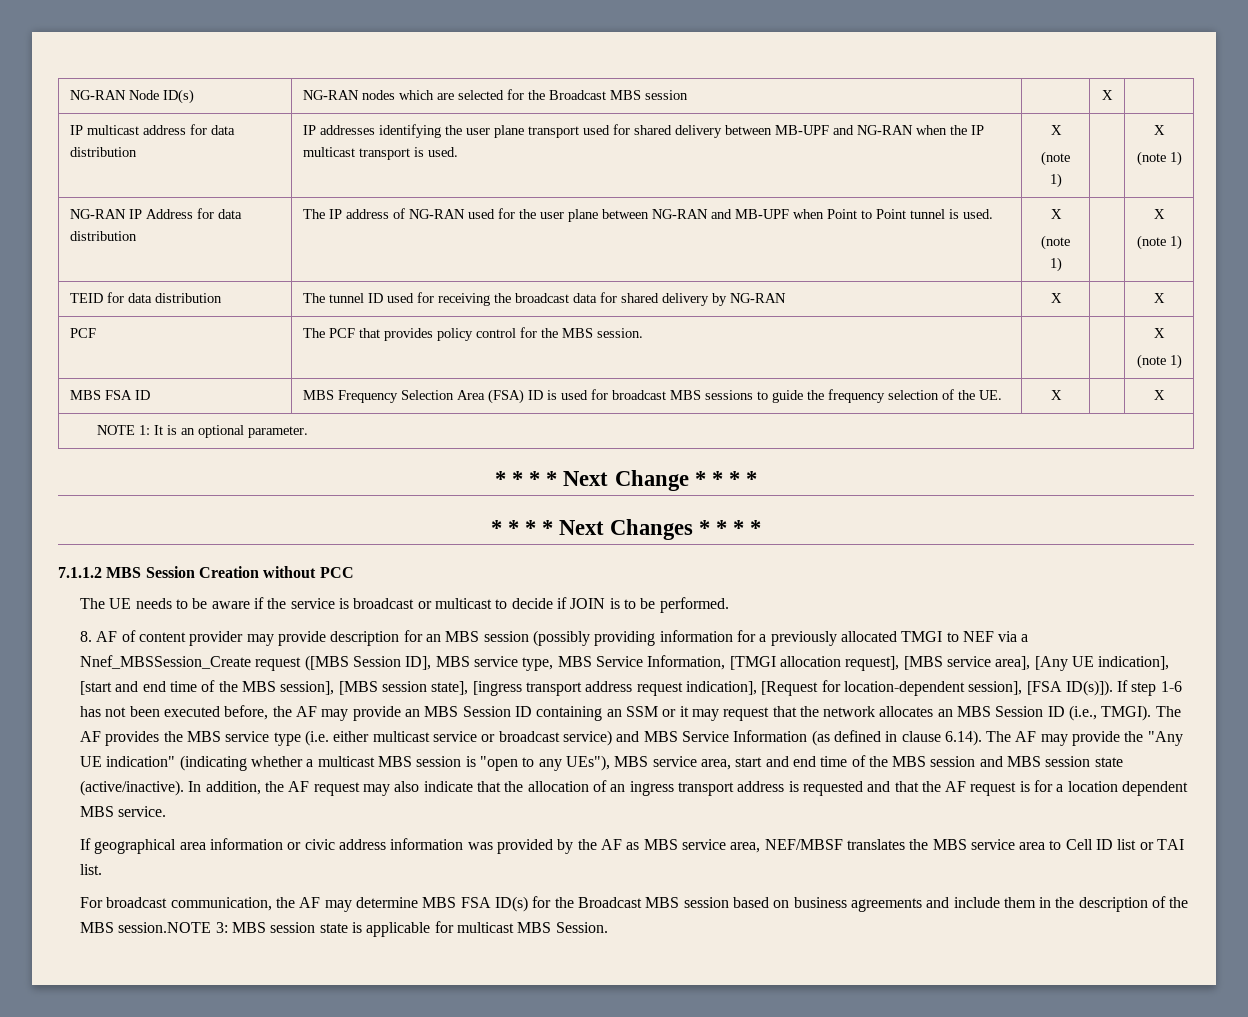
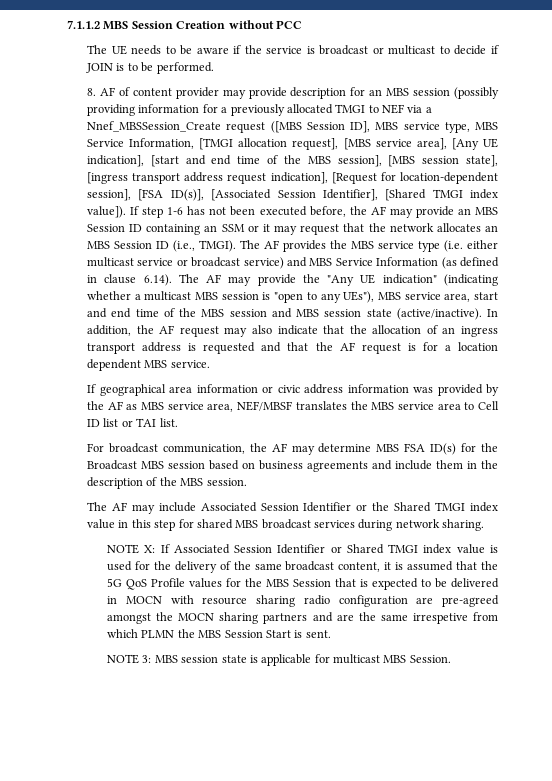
[70,89,195,104] [303,89,689,100] [1102,90,1113,100] [70,124,236,135] [70,147,138,157] [303,124,985,138] [303,147,459,160] [1050,125,1062,135] [1041,151,1070,166] [1049,173,1062,188] [1154,125,1165,135] [1136,151,1182,166] [70,208,243,219] [70,231,138,241] [303,208,994,222] [1050,209,1062,219] [1041,235,1070,250] [1049,257,1062,272] [1154,209,1165,219] [1136,235,1182,250] [70,292,223,303] [303,292,787,306] [1050,293,1062,303] [1154,293,1165,303] [70,328,97,338] [303,327,644,341] [1154,328,1165,338] [1136,354,1182,369] [70,390,151,400] [303,389,1003,404] [1050,390,1062,400] [1154,390,1165,400] [96,425,308,438] [495,470,757,491] [490,519,762,540] NG-RAN Node ID(s) | NG-RAN nodes which are selected for the Broadcast MBS session | | X | // IP multicast address for data distribution | IP addresses identifying the user plane transport used for shared delivery between MB-UPF and NG-RAN when the IP multicast transport is used. | X // (note 1) | | X // (note 1) // NG-RAN IP Address for data distribution | The IP address of NG-RAN used for the user plane between NG-RAN and MB-UPF when Point to Point tunnel is used. | X // (note 1) | | X // (note 1) // TEID for data distribution | The tunnel ID used for receiving the broadcast data for shared delivery by NG-RAN | X | | X // PCF | The PCF that provides policy control for the MBS session. | | | X // (note 1) // MBS FSA ID | MBS Frequency Selection Area (FSA) ID is used for broadcast MBS sessions to guide the frequency selection of the UE. | X | | X // NOTE 1: It is an optional parameter. // * * * * Next Change * * * * // * * * * Next Changes * * * * // -> (67, 24) none
[1065,680,1113,696] ID(s)]). -> [170,189,499,201] [87,206,127,218] ID(s)], [Associated Session Identifier], [Shared TMGI index value]).
[118,922,212,933] session.NOTE -> [206,478,247,486] [87,502,499,514] [87,519,485,531] [107,544,499,554] [107,561,499,573] [107,578,499,590] [107,595,499,607] [107,612,499,624] [107,629,331,638] [107,654,140,664] session. // The AF may include Associated Session Identifier or the Shared TMGI index value in this step for shared MBS broadcast services during network sharing. // NOTE X: If Associated Session Identifier or Shared TMGI index value is used for the delivery of the same broadcast content, it is assumed that the 5G QoS Profile values for the MBS Session that is expected to be delivered in MOCN with resource sharing radio configuration are pre-agreed amongst the MOCN sharing partners and are the same irrespetive from which PLMN the MBS Session Start is sent. // NOTE

